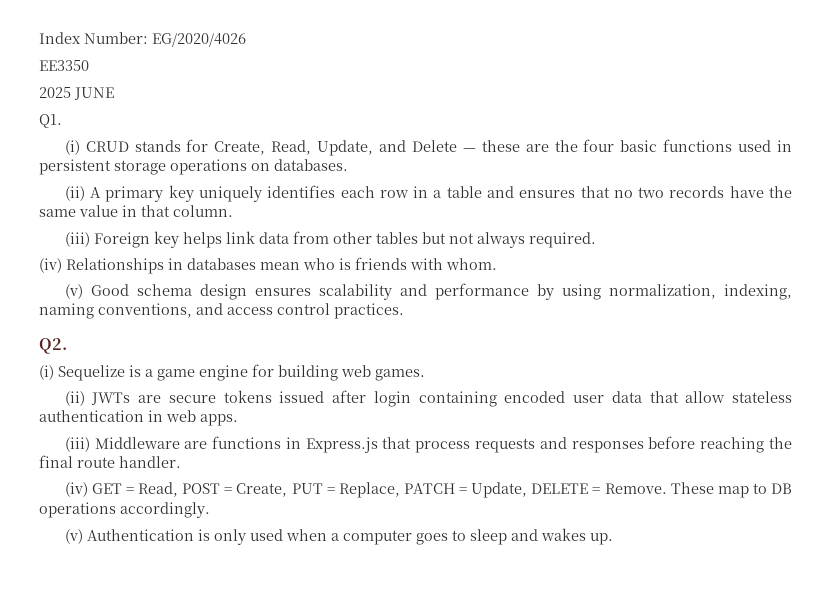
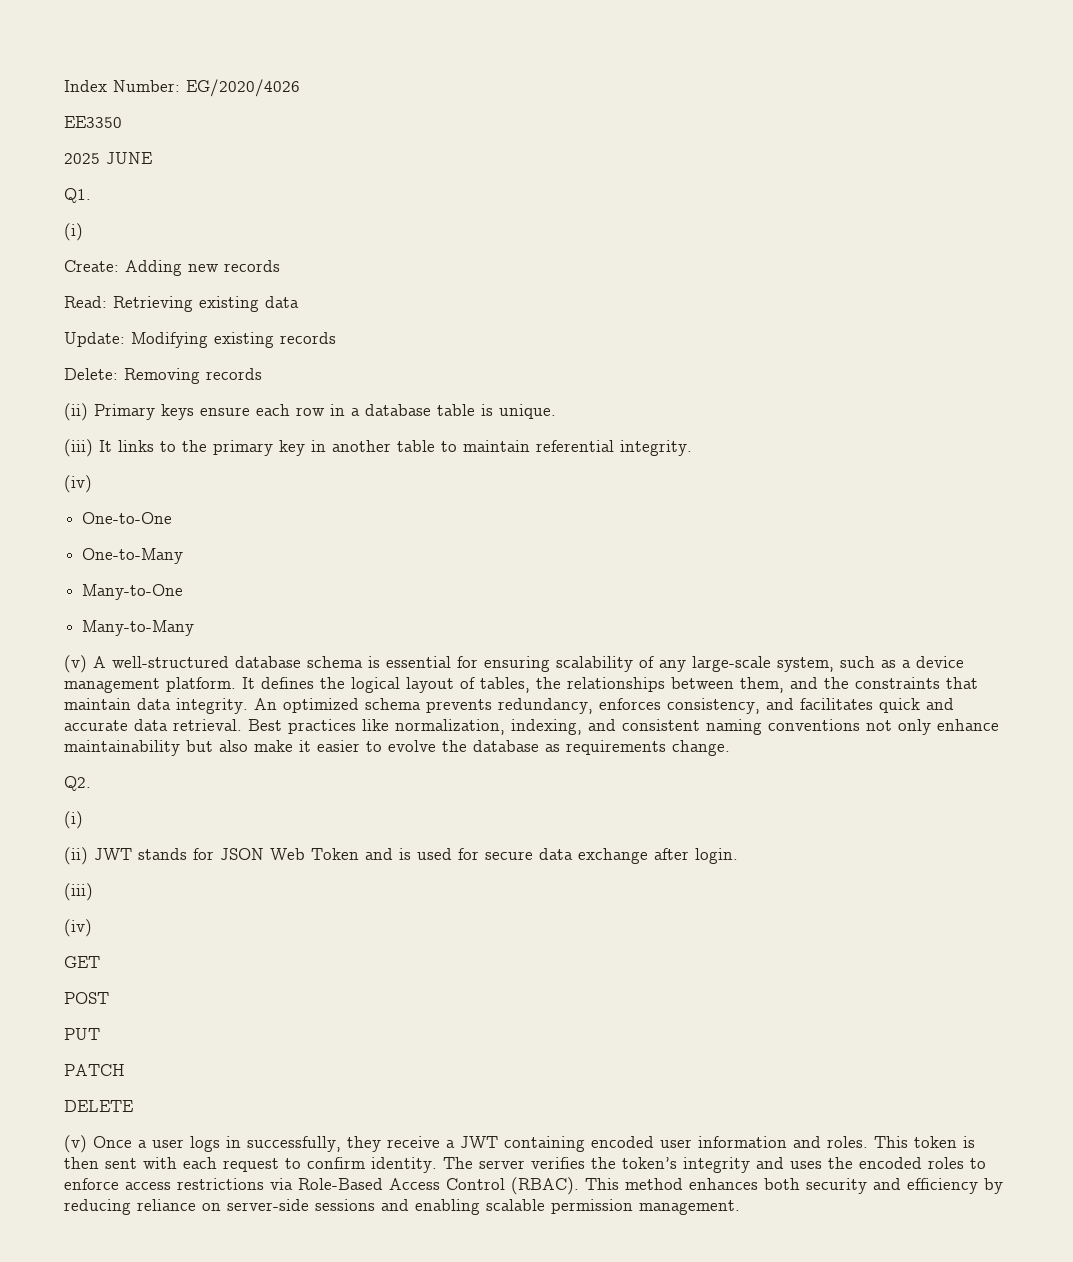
[85,139,793,156] [39,159,348,175] [64,185,792,202] [39,205,233,217] [64,231,596,248] [39,257,497,274] [64,283,792,300] [39,303,404,319] [39,338,67,354] [39,364,425,381] [64,390,793,407] [39,410,238,426] [64,436,792,453] [39,455,181,468] [64,482,792,498] [39,502,210,518] [64,528,613,545] CRUD stands for Create, Read, Update, and Delete — these are the four basic functions used in persistent storage operations on databases. // (ii) A primary key uniquely identifies each row in a table and ensures that no two records have the same value in that column. // (iii) Foreign key helps link data from other tables but not always required. // (iv) Relationships in databases mean who is friends with whom. // (v) Good schema design ensures scalability and performance by using normalization, indexing, naming conventions, and access control practices. // Q2. // (i) Sequelize is a game engine for building web games. // (ii) JWTs are secure tokens issued after login containing encoded user data that allow stateless authentication in web apps. // (iii) Middleware are functions in Express.js that process requests and responses before reaching the final route handler. // (iv) GET = Read, POST = Create, PUT = Replace, PATCH = Update, DELETE = Remove. These map to DB operations accordingly. // (v) Authentication is only used when a computer goes to sleep and wakes up. -> [64,260,280,276] [64,296,299,312] [64,332,336,348] [64,368,262,384] [64,403,556,421] [64,439,692,457] [64,475,92,493] [82,512,173,524] [82,548,184,564] [82,584,184,600] [82,620,195,636] [64,655,964,673] [64,677,978,693] [64,698,954,714] [64,719,999,735] [64,740,730,756] [64,776,91,791] [64,811,83,829] [64,847,738,865] [64,883,93,901] [64,919,92,937] [64,956,100,968] [64,992,109,1004] [64,1028,100,1040] [64,1064,125,1076] [64,1100,133,1112] [64,1135,975,1153] [64,1157,986,1173] [64,1177,1003,1195] [64,1199,740,1215] // Create: Adding new records // Read: Retrieving existing data // Update: Modifying existing records // Delete: Removing records // (ii) Primary keys ensure each row in a database table is unique. // (iii) It links to the primary key in another table to maintain referential integrity. // (iv) // One-to-One // One-to-Many // Many-to-One // Many-to-Many // (v) A well-structured database schema is essential for ensuring scalability of any large-scale system, such as a device management platform. It defines the logical layout of tables, the relationships between them, and the constraints that maintain data integrity. An optimized schema prevents redundancy, enforces consistency, and facilitates quick and accurate data retrieval. Best practices like normalization, indexing, and consistent naming conventions not only enhance maintainability but also make it easier to evolve the database as requirements change. // Q2. // (i) // (ii) JWT stands for JSON Web Token and is used for secure data exchange after login. // (iii) // (iv) // GET // POST // PUT // PATCH // DELETE // (v) Once a user logs in successfully, they receive a JWT containing encoded user information and roles. This token is then sent with each request to confirm identity. The server verifies the token’s integrity and uses the encoded roles to enforce access restrictions via Role-Based Access Control (RBAC). This method enhances both security and efficiency by reducing reliance on server-side sessions and enabling scalable permission management.

